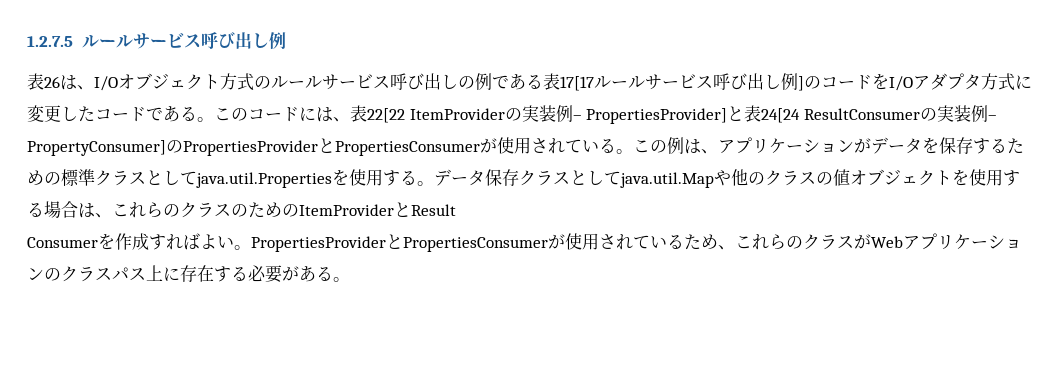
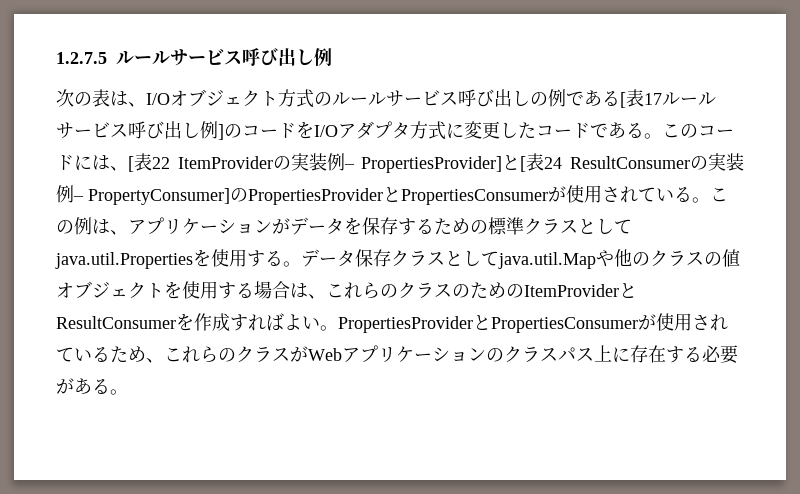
[27,73,60,90] 表26 -> [56,89,110,107] 次の表
[543,73,594,91] 表17[17 -> [620,89,662,108] [表17
[350,105,405,123] 表22[22 -> [128,153,170,172] [表22
[744,105,801,123] 表24[24 -> [520,153,563,172] [表24
[411,204,456,216] [27,237,98,248] Result // Consumer -> [56,316,176,329] ResultConsumer

